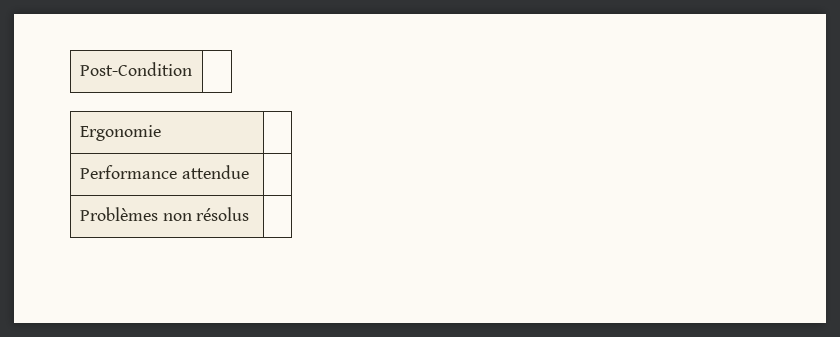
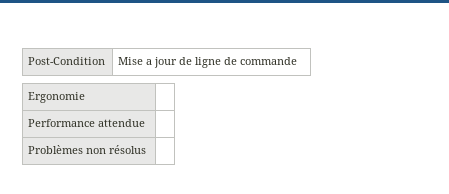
(192, 69) none -> [118,57,298,68] Mise a jour de ligne de commande

